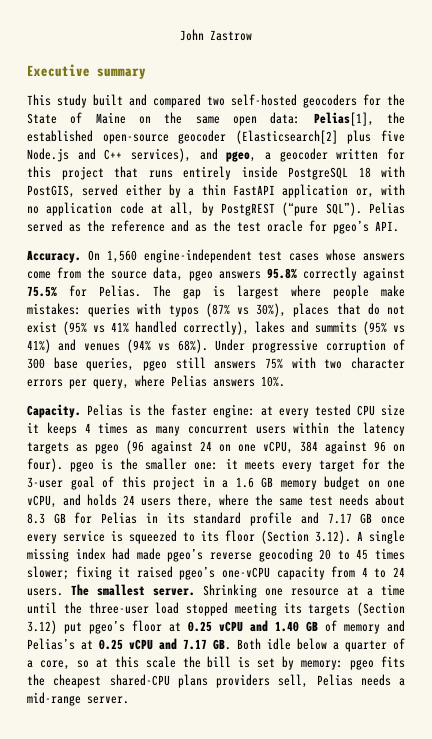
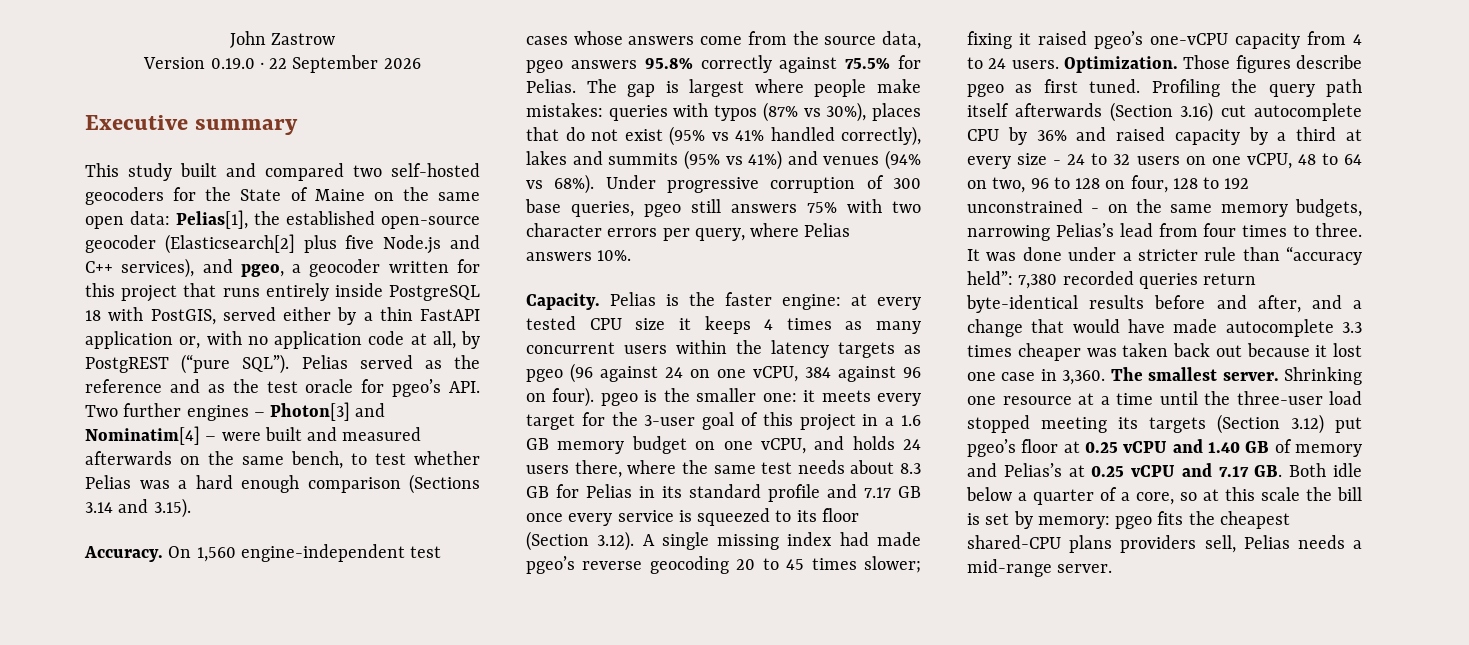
(252, 35) none -> [143,55,421,73] // Version 0.19.0 · 22 September 2026
(399, 226) none -> [85,402,386,421] [85,426,422,445] [85,451,480,469] [85,474,480,494] [85,498,191,518] Two further engines – Photon[3] and Nominatim[4] – were built and measured afterwards on the same bench, to test whether Pelias was a hard enough comparison (Sections 3.14 and 3.15).
(63, 592) none -> [1064,55,1362,73] [967,79,1362,97] [967,102,1362,122] [967,127,1362,145] [967,153,1362,169] [967,175,1250,193] [967,199,1362,217] [967,223,1362,241] [967,246,1362,265] [967,271,1257,289] [966,295,1362,313] [967,319,1362,337] [967,343,1362,361] [967,369,1106,385] Optimization. Those figures describe pgeo as first tuned. Profiling the query path itself afterwards (Section 3.16) cut autocomplete CPU by 36% and raised capacity by a third at every size - 24 to 32 users on one vCPU, 48 to 64 on two, 96 to 128 on four, 128 to 192 unconstrained - on the same memory budgets, narrowing Pelias’s lead from four times to three. It was done under a stricter rule than “accuracy held”: 7,380 recorded queries return byte-identical results before and after, and a change that would have made autocomplete 3.3 times cheaper was taken back out because it lost one case in 3,360.

